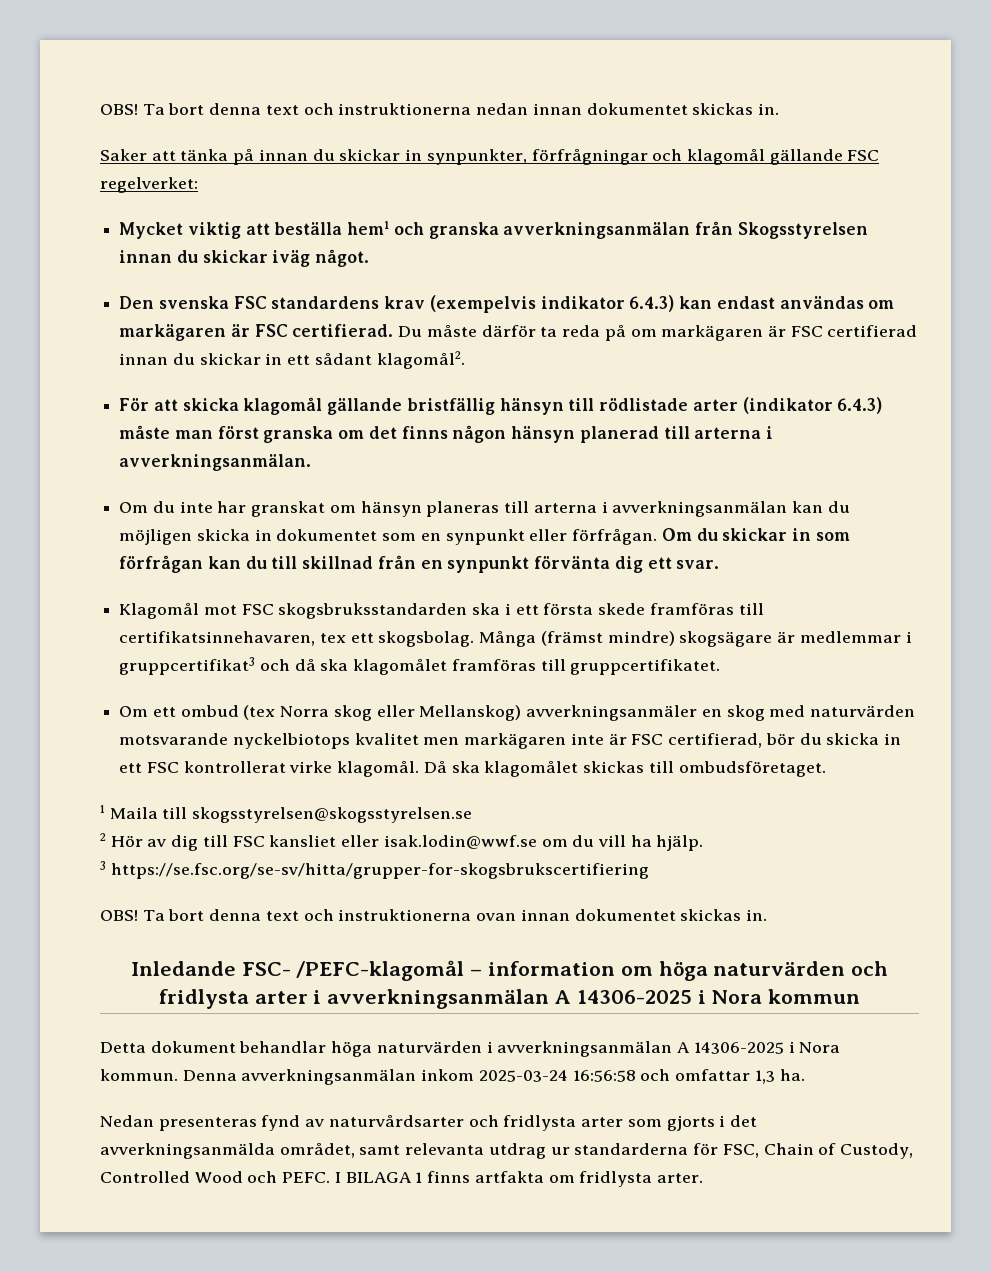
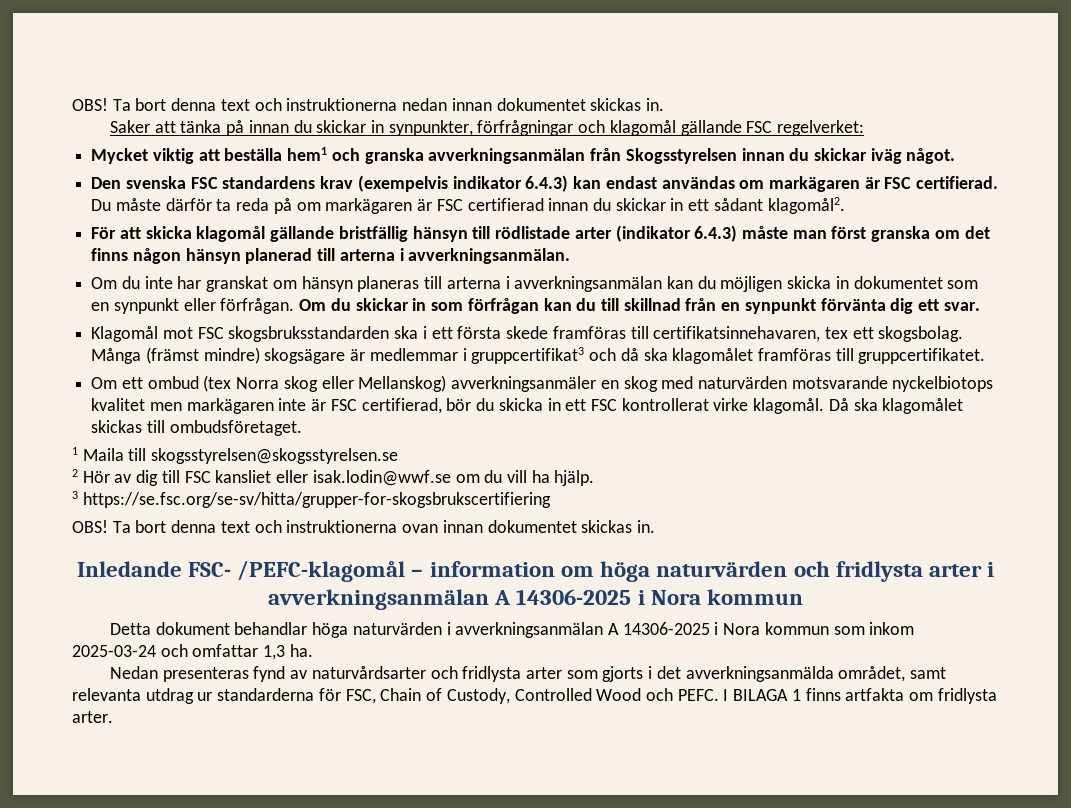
[100,1069,417,1085] kommun. Denna avverkningsanmälan -> [764,622,865,635] kommun som
[572,1070,636,1082] 16:56:58 -> (156, 651) none

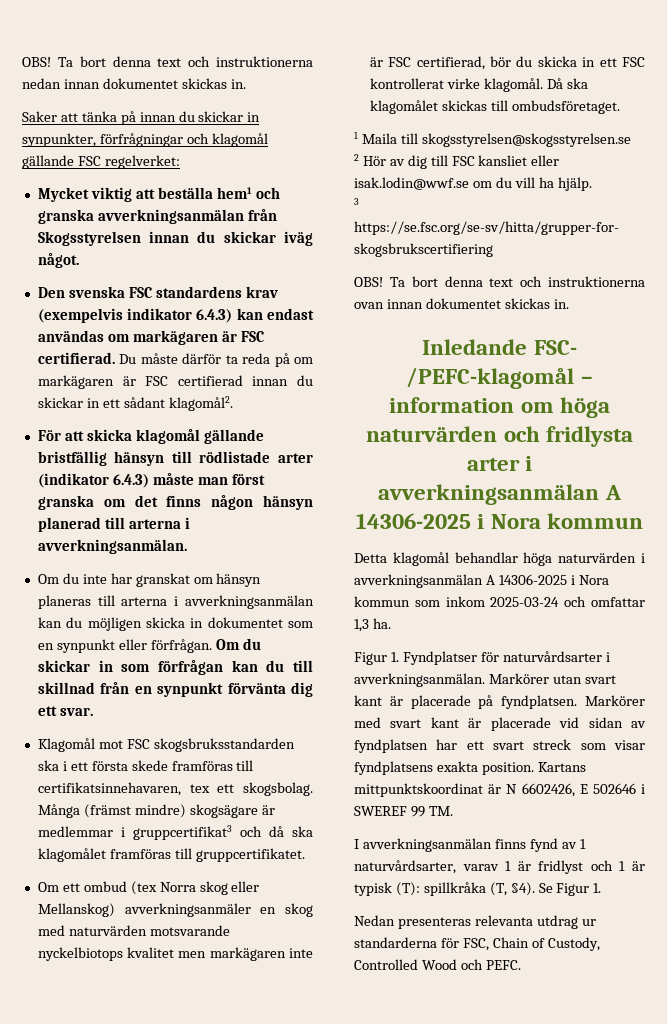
[155,622,230,635] dokument -> [392,552,449,566] klagomål
[109,666,947,682] Nedan presenteras fynd av naturvårdsarter och fridlysta arter som gjorts i det avverkningsanmälda området, samt -> [354,651,610,665] [354,673,616,687] [354,695,645,709] [354,717,646,731] [354,739,645,753] [354,761,586,775] [354,783,645,797] [354,806,453,817] [354,838,586,852] [354,860,645,874] [354,882,602,896] [354,915,471,929] Figur 1. Fyndplatser för naturvårdsarter i avverkningsanmälan. Markörer utan svart kant är placerade på fyndplatsen. Markörer med svart kant är placerade vid sidan av fyndplatsen har ett svart streck som visar fyndplatsens exakta position. Kartans mittpunktskoordinat är N 6602426, E 502646 i SWEREF 99 TM. // I avverkningsanmälan finns fynd av 1 naturvårdsarter, varav 1 är fridlyst och 1 är typisk (T): spillkråka (T, §4). Se Figur 1. // Nedan presenteras
[723,688,997,704] [72,711,113,723] I BILAGA 1 finns artfakta om fridlysta arter. -> (521, 965) none

